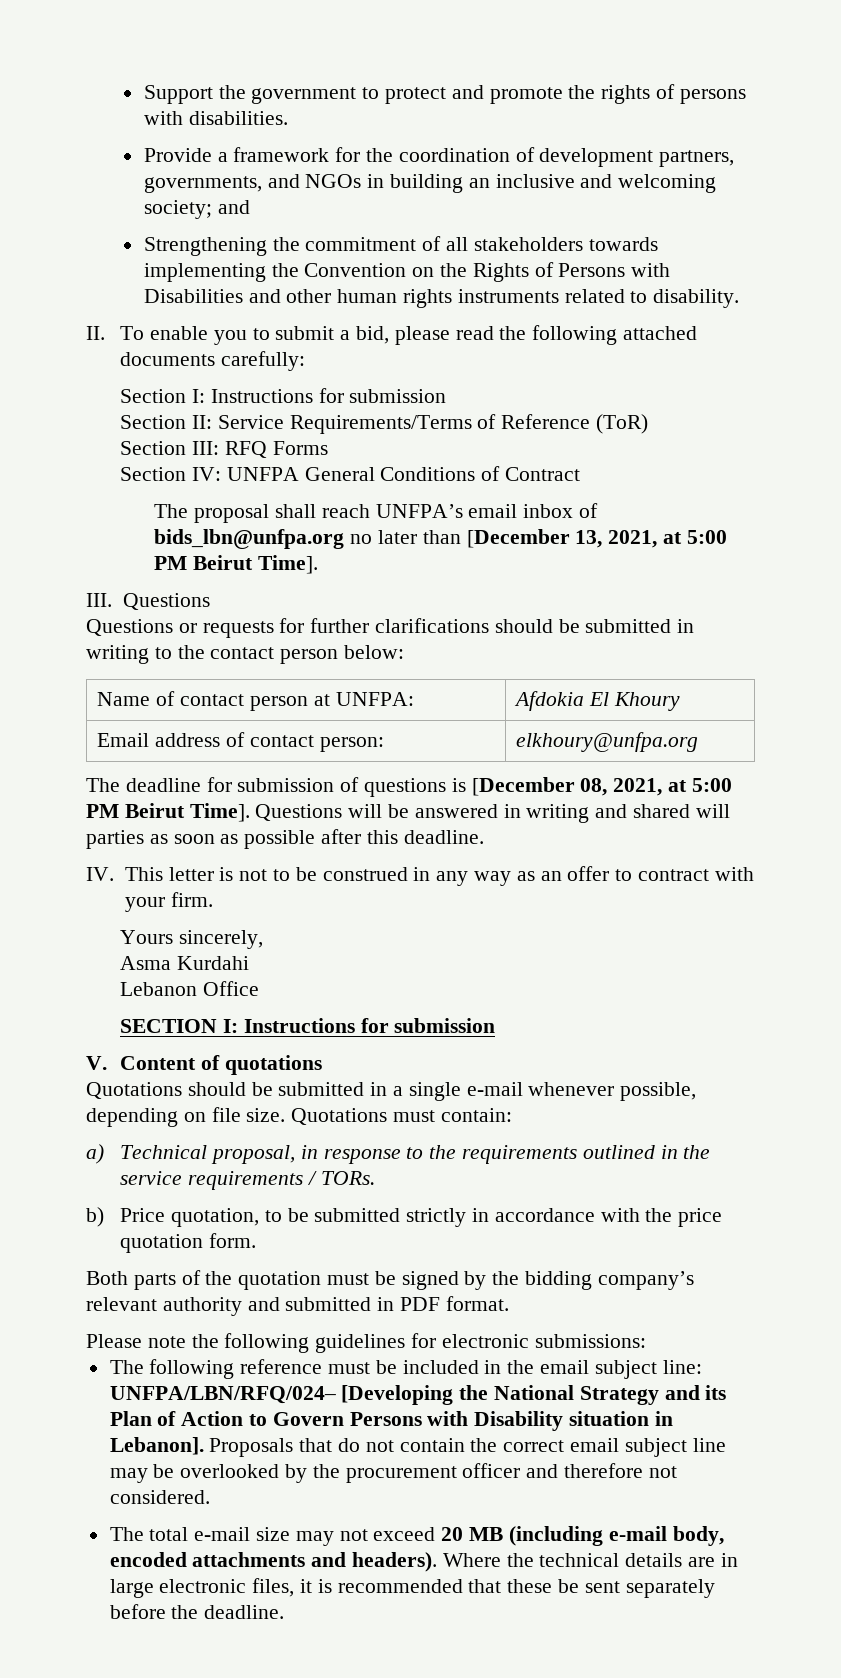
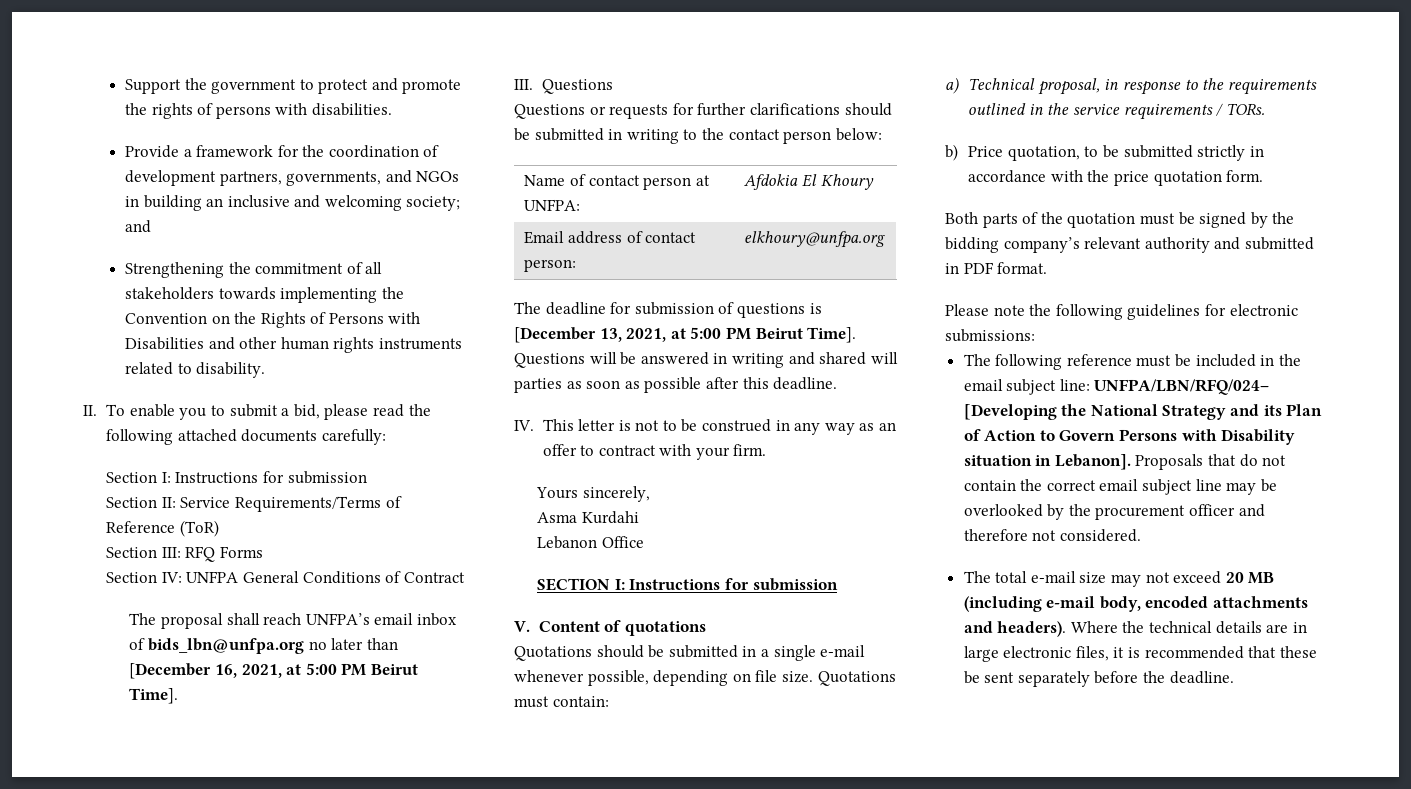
[575,530,603,548] 13, -> [215,664,238,678] 16,
[580,778,608,796] 08, -> [599,328,622,342] 13,

